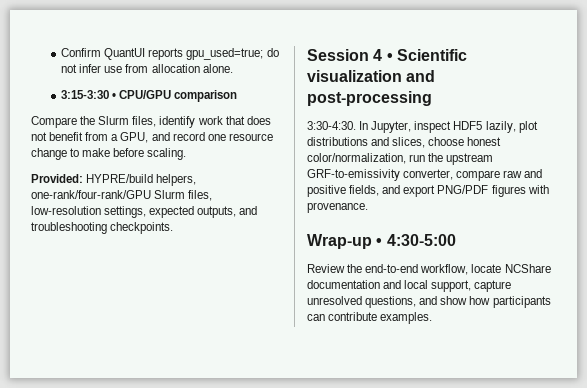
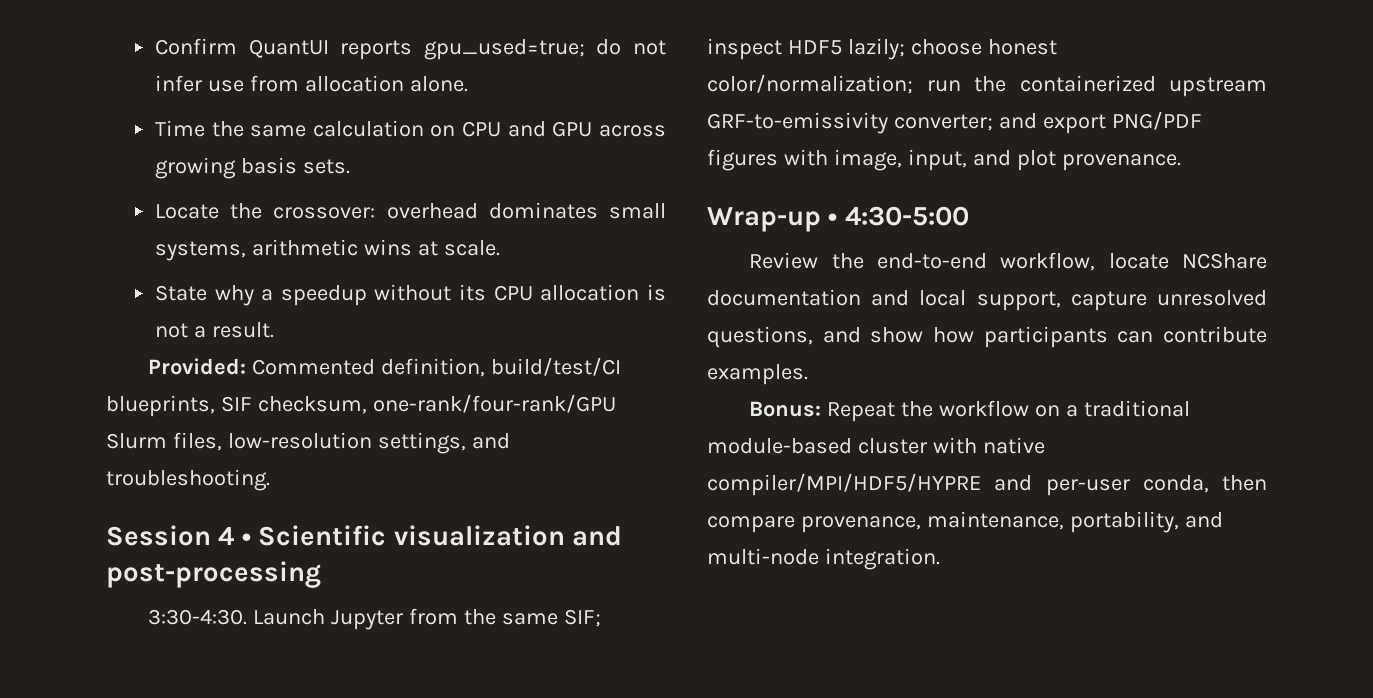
[61,90,238,102] [31,116,271,128] [31,132,273,143] [31,148,187,160] [31,174,197,186] 3:15-3:30 • CPU/GPU comparison // Compare the Slurm files, identify work that does not benefit from a GPU, and record one resource change to make before scaling. // Provided: HYPRE/build helpers, -> [154,120,666,137] [154,157,350,179] [154,202,666,219] [154,239,500,261] [154,284,666,306] [154,322,274,338] [148,357,622,377] [106,395,367,417] Time the same calculation on CPU and GPU across growing basis sets. // Locate the crossover: overhead dominates small systems, arithmetic wins at scale. // State why a speedup without its CPU allocation is not a result. // Provided: Commented definition, build/test/CI blueprints, SIF checksum,
[149,206,258,218] [31,222,174,234] expected outputs, and troubleshooting checkpoints. -> [471,433,510,449] [106,469,270,491] and troubleshooting.
[359,121,538,133] [307,137,426,148] In Jupyter, inspect HDF5 lazily, plot distributions and slices, -> [253,608,602,630] [707,38,905,60] Launch Jupyter from the same SIF; inspect HDF5 lazily;
[307,153,406,164] color/normalization, -> [707,74,913,94] color/normalization;
(444, 157) none -> [1019,75,1156,92] containerized
[403,169,543,181] [307,185,380,197] converter, compare raw and positive fields, -> [893,114,993,131] converter;
(549, 189) none -> [833,149,1056,171] image, input, and plot
(433, 318) none -> [749,400,1191,422] [707,437,1045,454] [707,473,1267,496] [707,511,1223,533] [707,548,940,570] // Bonus: Repeat the workflow on a traditional module-based cluster with native compiler/MPI/HDF5/HYPRE and per-user conda, then compare provenance, maintenance, portability, and multi-node integration.

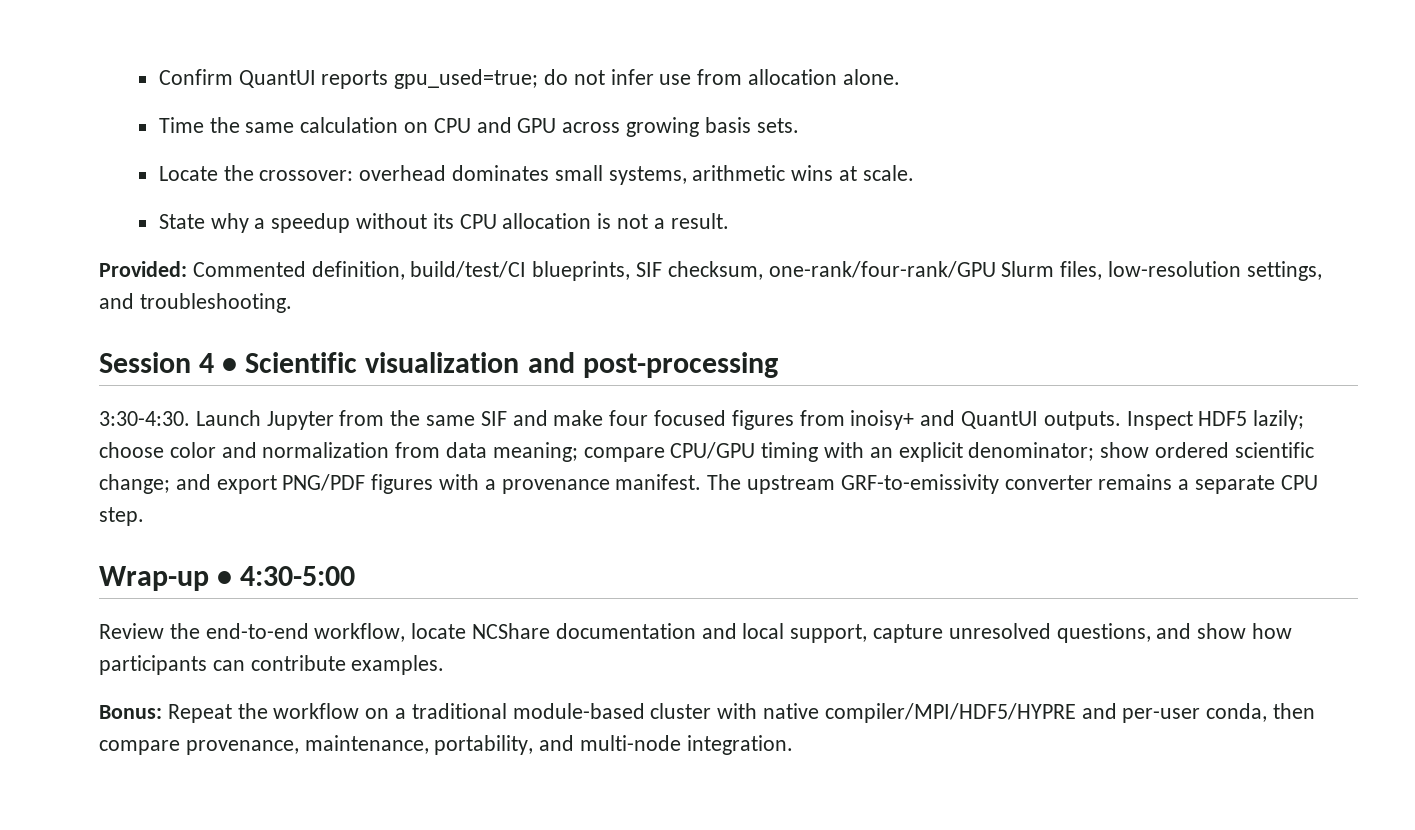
[564,609,602,627] [707,38,1057,60] [707,74,1267,97] [707,112,993,134] SIF; inspect HDF5 lazily; choose honest color/normalization; run the containerized upstream GRF-to-emissivity converter; -> [480,410,1305,430] [99,442,1314,462] [99,474,170,494] SIF and make four focused figures from inoisy+ and QuantUI outputs. Inspect HDF5 lazily; choose color and normalization from data meaning; compare CPU/GPU timing with an explicit denominator; show ordered scientific change;
[833,149,1181,171] image, input, and plot provenance. -> [484,474,1318,494] [99,507,144,526] a provenance manifest. The upstream GRF-to-emissivity converter remains a separate CPU step.

